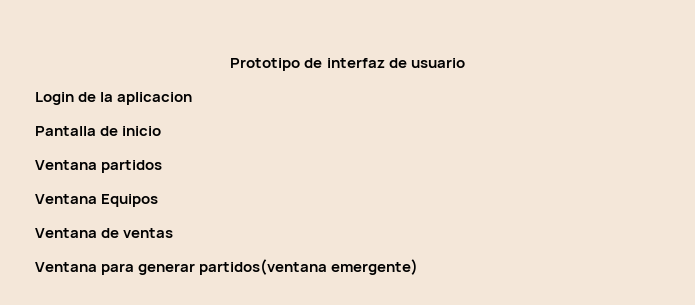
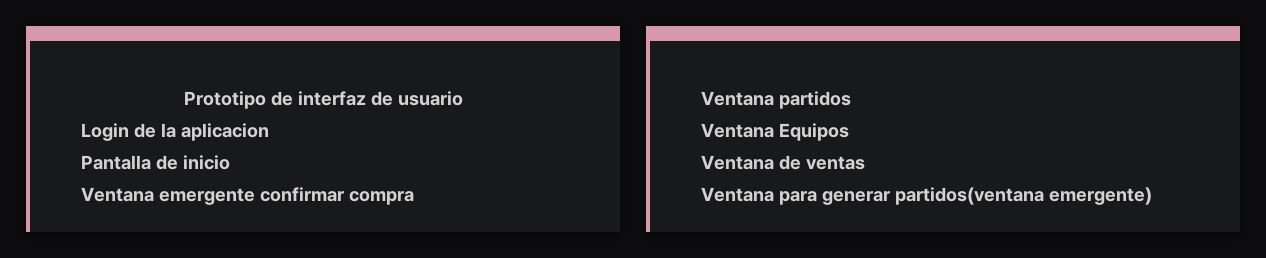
(162, 131) none -> [81,187,414,205] // Ventana emergente confirmar compra

